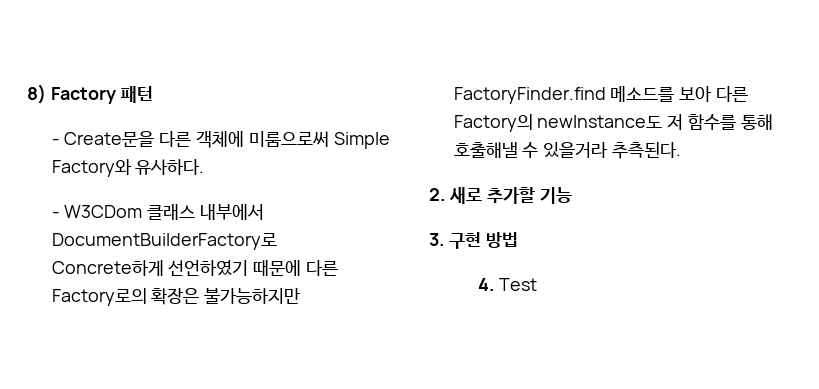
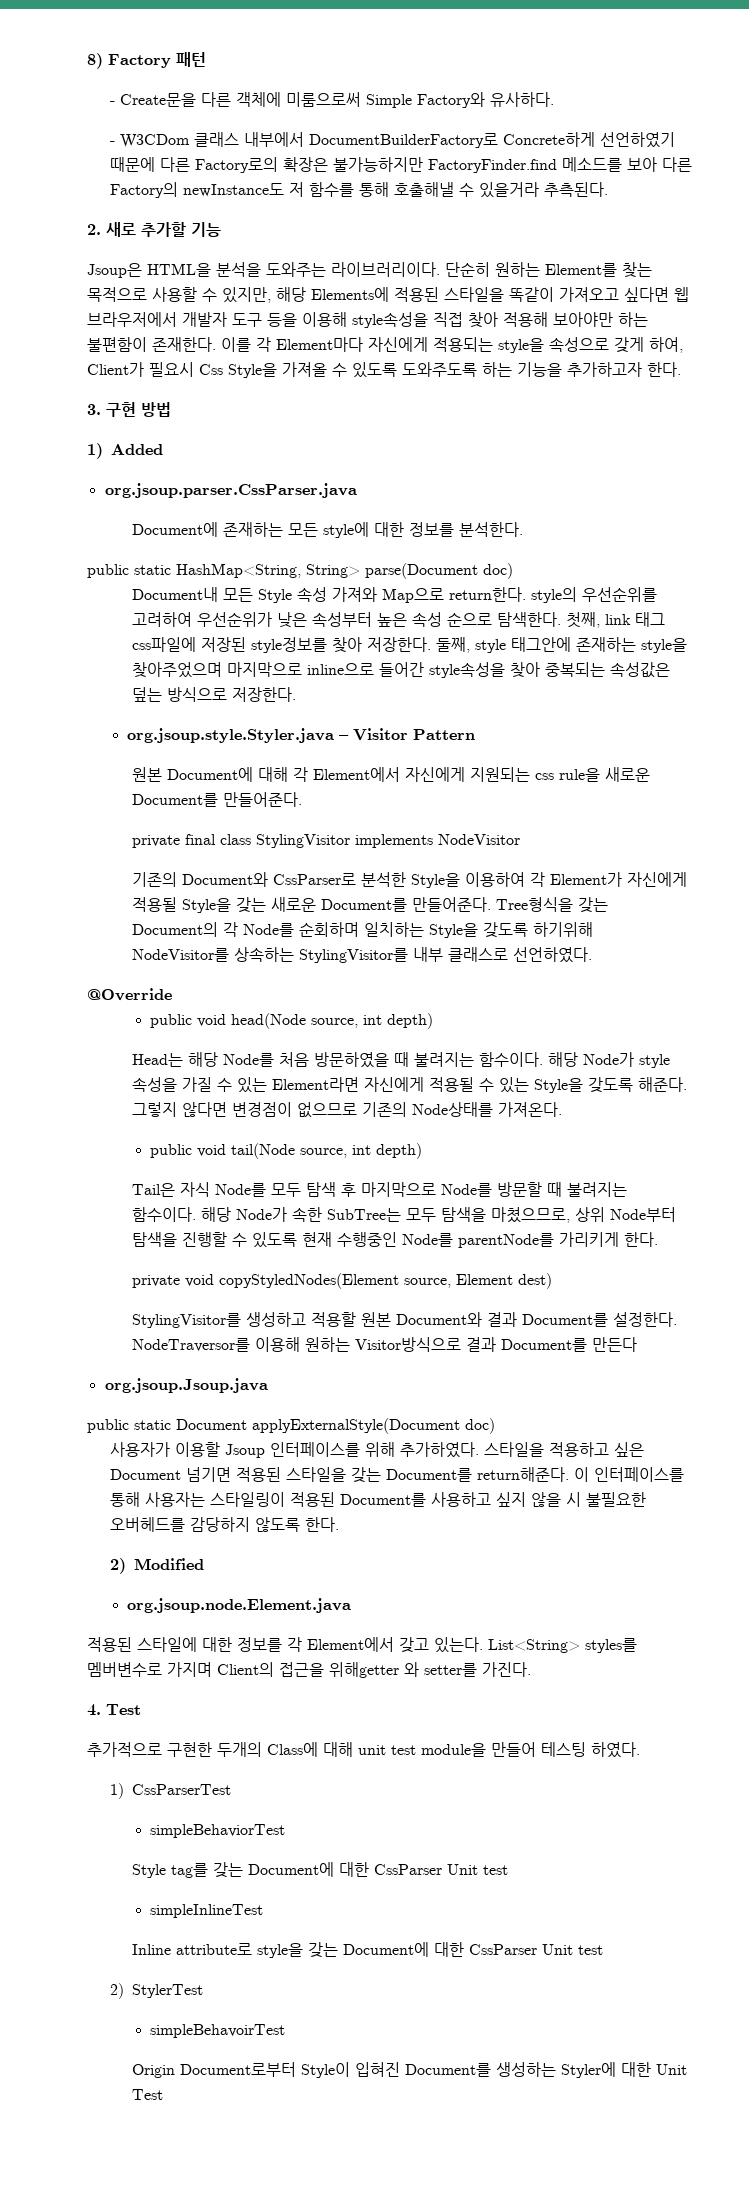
[429,232,518,249] [478,278,495,291] 3. 구현 방법 // 4. -> [87,262,652,278] [87,287,689,303] [87,312,648,328] [87,337,683,353] [87,362,681,378] [87,402,171,417] [87,443,163,459] [104,483,357,498] [132,522,524,538] [87,563,513,579] [132,587,658,603] [132,612,666,628] [132,637,688,653] [132,662,671,678] [132,687,297,702] [127,728,476,743] [132,767,651,782] [132,792,303,807] [132,834,521,848] [132,872,688,888] [132,897,609,913] [132,922,594,938] [132,947,593,963] [87,988,172,1001] [149,1013,433,1029] [132,1052,671,1068] [132,1077,688,1093] [132,1102,563,1118] [149,1143,422,1159] [132,1182,628,1197] [132,1207,677,1223] [132,1232,659,1248] [132,1273,553,1289] [132,1312,678,1328] [132,1337,638,1352] [104,1378,268,1393] [87,1418,495,1434] [109,1442,644,1458] [109,1467,684,1483] [109,1492,646,1507] [109,1517,339,1532] [109,1558,204,1574] [127,1598,352,1613] [87,1637,637,1653] [87,1662,531,1678] [87,1704,141,1716] [87,1742,640,1758] [109,1783,232,1799] [149,1824,285,1838] [132,1862,509,1878] [149,1904,263,1918] [132,1942,604,1958] [109,1983,204,1999] [149,2024,285,2038] [132,2062,688,2078] Jsoup은 HTML을 분석을 도와주는 라이브러리이다. 단순히 원하는 Element를 찾는 목적으로 사용할 수 있지만, 해당 Elements에 적용된 스타일을 똑같이 가져오고 싶다면 웹 브라우저에서 개발자 도구 등을 이용해 style속성을 직접 찾아 적용해 보아야만 하는 불편함이 존재한다. 이를 각 Element마다 자신에게 적용되는 style을 속성으로 갖게 하여, Client가 필요시 Css Style을 가져올 수 있도록 도와주도록 하는 기능을 추가하고자 한다. // 3. 구현 방법 // 1) Added // org.jsoup.parser.CssParser.java // Document에 존재하는 모든 style에 대한 정보를 분석한다. // public static HashMap<String, String> parse(Document doc) // Document내 모든 Style 속성 가져와 Map으로 return한다. style의 우선순위를 고려하여 우선순위가 낮은 속성부터 높은 속성 순으로 탐색한다. 첫째, link 태그 css파일에 저장된 style정보를 찾아 저장한다. 둘째, style 태그안에 존재하는 style을 찾아주었으며 마지막으로 inline으로 들어간 style속성을 찾아 중복되는 속성값은 덮는 방식으로 저장한다. // org.jsoup.style.Styler.java – Visitor Pattern // 원본 Document에 대해 각 Element에서 자신에게 지원되는 css rule을 새로운 Document를 만들어준다. // private final class StylingVisitor implements NodeVisitor // 기존의 Document와 CssParser로 분석한 Style을 이용하여 각 Element가 자신에게 적용될 Style을 갖는 새로운 Document를 만들어준다. Tree형식을 갖는 Document의 각 Node를 순회하며 일치하는 Style을 갖도록 하기위해 NodeVisitor를 상속하는 StylingVisitor를 내부 클래스로 선언하였다. // @Override // public void head(Node source, int depth) // Head는 해당 Node를 처음 방문하였을 때 불려지는 함수이다. 해당 Node가 style 속성을 가질 수 있는 Element라면 자신에게 적용될 수 있는 Style을 갖도록 해준다. 그렇지 않다면 변경점이 없으므로 기존의 Node상태를 가져온다. // public void tail(Node source, int depth) // Tail은 자식 Node를 모두 탐색 후 마지막으로 Node를 방문할 때 불려지는 함수이다. 해당 Node가 속한 SubTree는 모두 탐색을 마쳤으므로, 상위 Node부터 탐색을 진행할 수 있도록 현재 수행중인 Node를 parentNode를 가리키게 한다. // private void copyStyledNodes(Element source, Element dest) // StylingVisitor를 생성하고 적용할 원본 Document와 결과 Document를 설정한다. NodeTraversor를 이용해 원하는 Visitor방식으로 결과 Document를 만든다 // org.jsoup.Jsoup.java // public static Document applyExternalStyle(Document doc) // 사용자가 이용할 Jsoup 인터페이스를 위해 추가하였다. 스타일을 적용하고 싶은 Document 넘기면 적용된 스타일을 갖는 Document를 return해준다. 이 인터페이스를 통해 사용자는 스타일링이 적용된 Document를 사용하고 싶지 않을 시 불필요한 오버헤드를 감당하지 않도록 한다. // 2) Modified // org.jsoup.node.Element.java // 적용된 스타일에 대한 정보를 각 Element에서 갖고 있는다. List<String> styles를 멤버변수로 가지며 Client의 접근을 위해getter 와 setter를 가진다. // 4. Test // 추가적으로 구현한 두개의 Class에 대해 unit test module을 만들어 테스팅 하였다. // 1) CssParserTest // simpleBehaviorTest // Style tag를 갖는 Document에 대한 CssParser Unit test // simpleInlineTest // Inline attribute로 style을 갖는 Document에 대한 CssParser Unit test // 2) StylerTest // simpleBehavoirTest // Origin Document로부터 Style이 입혀진 Document를 생성하는 Styler에 대한 Unit

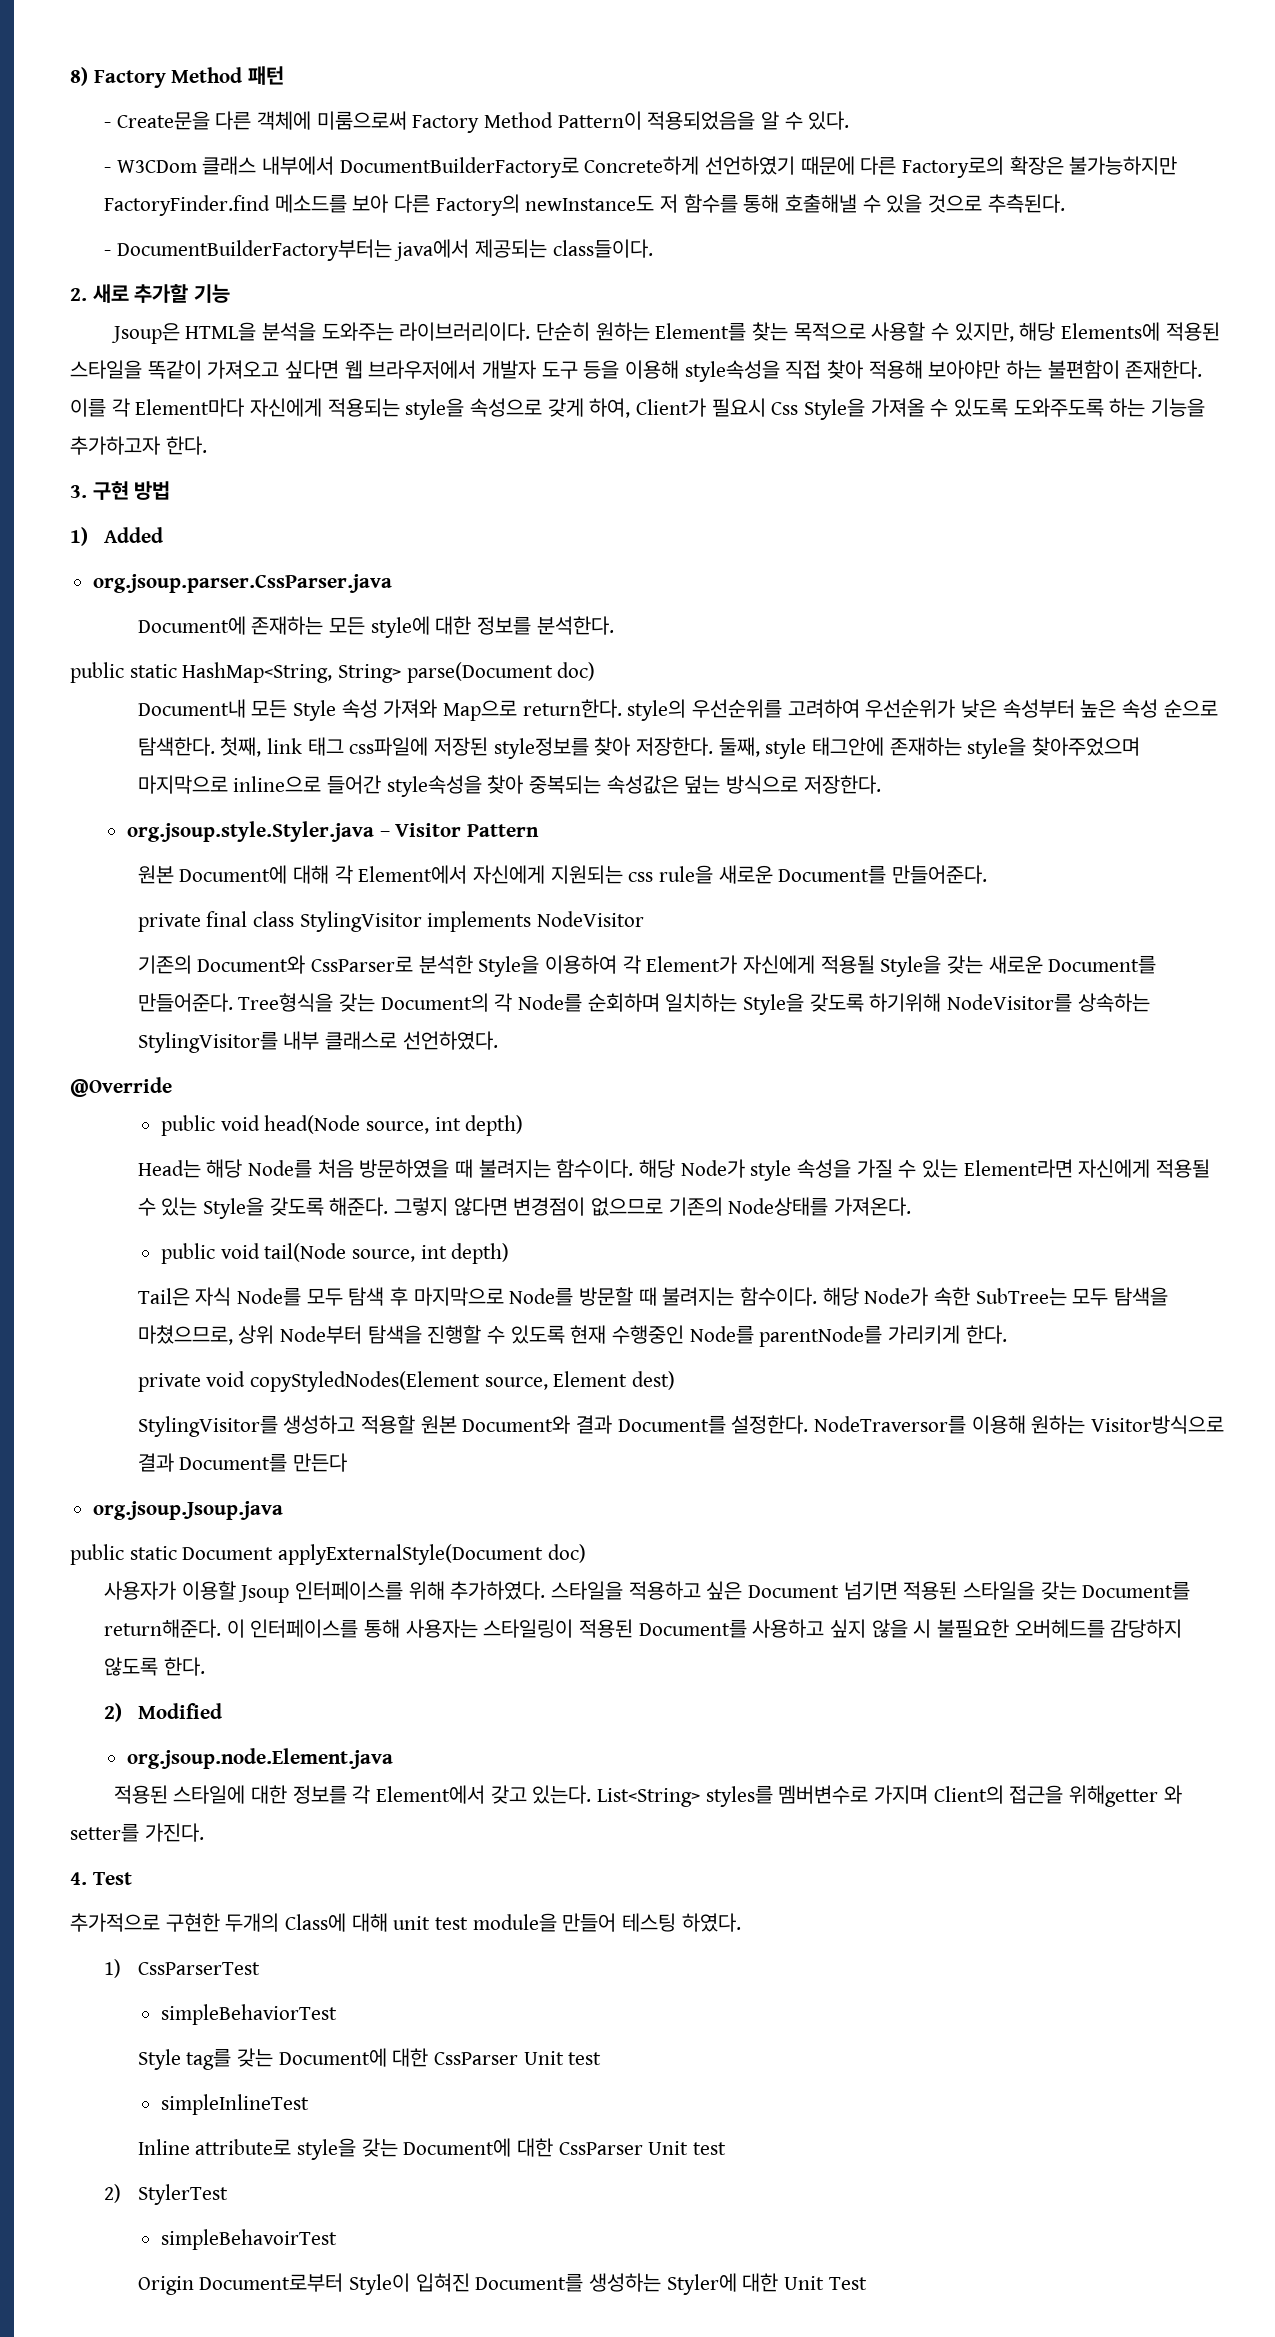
(171, 61) none -> [171,67,243,83] Method
[365,92,554,108] Simple Factory와 유사하다. -> [412,111,850,133] Factory Method Pattern이 적용되었음을 알 수 있다.
[478,182,539,198] 있을거라 -> [886,194,982,213] 있을 것으로
(608, 189) none -> [103,239,653,261] // - DocumentBuilderFactory부터는 java에서 제공되는 class들이다.

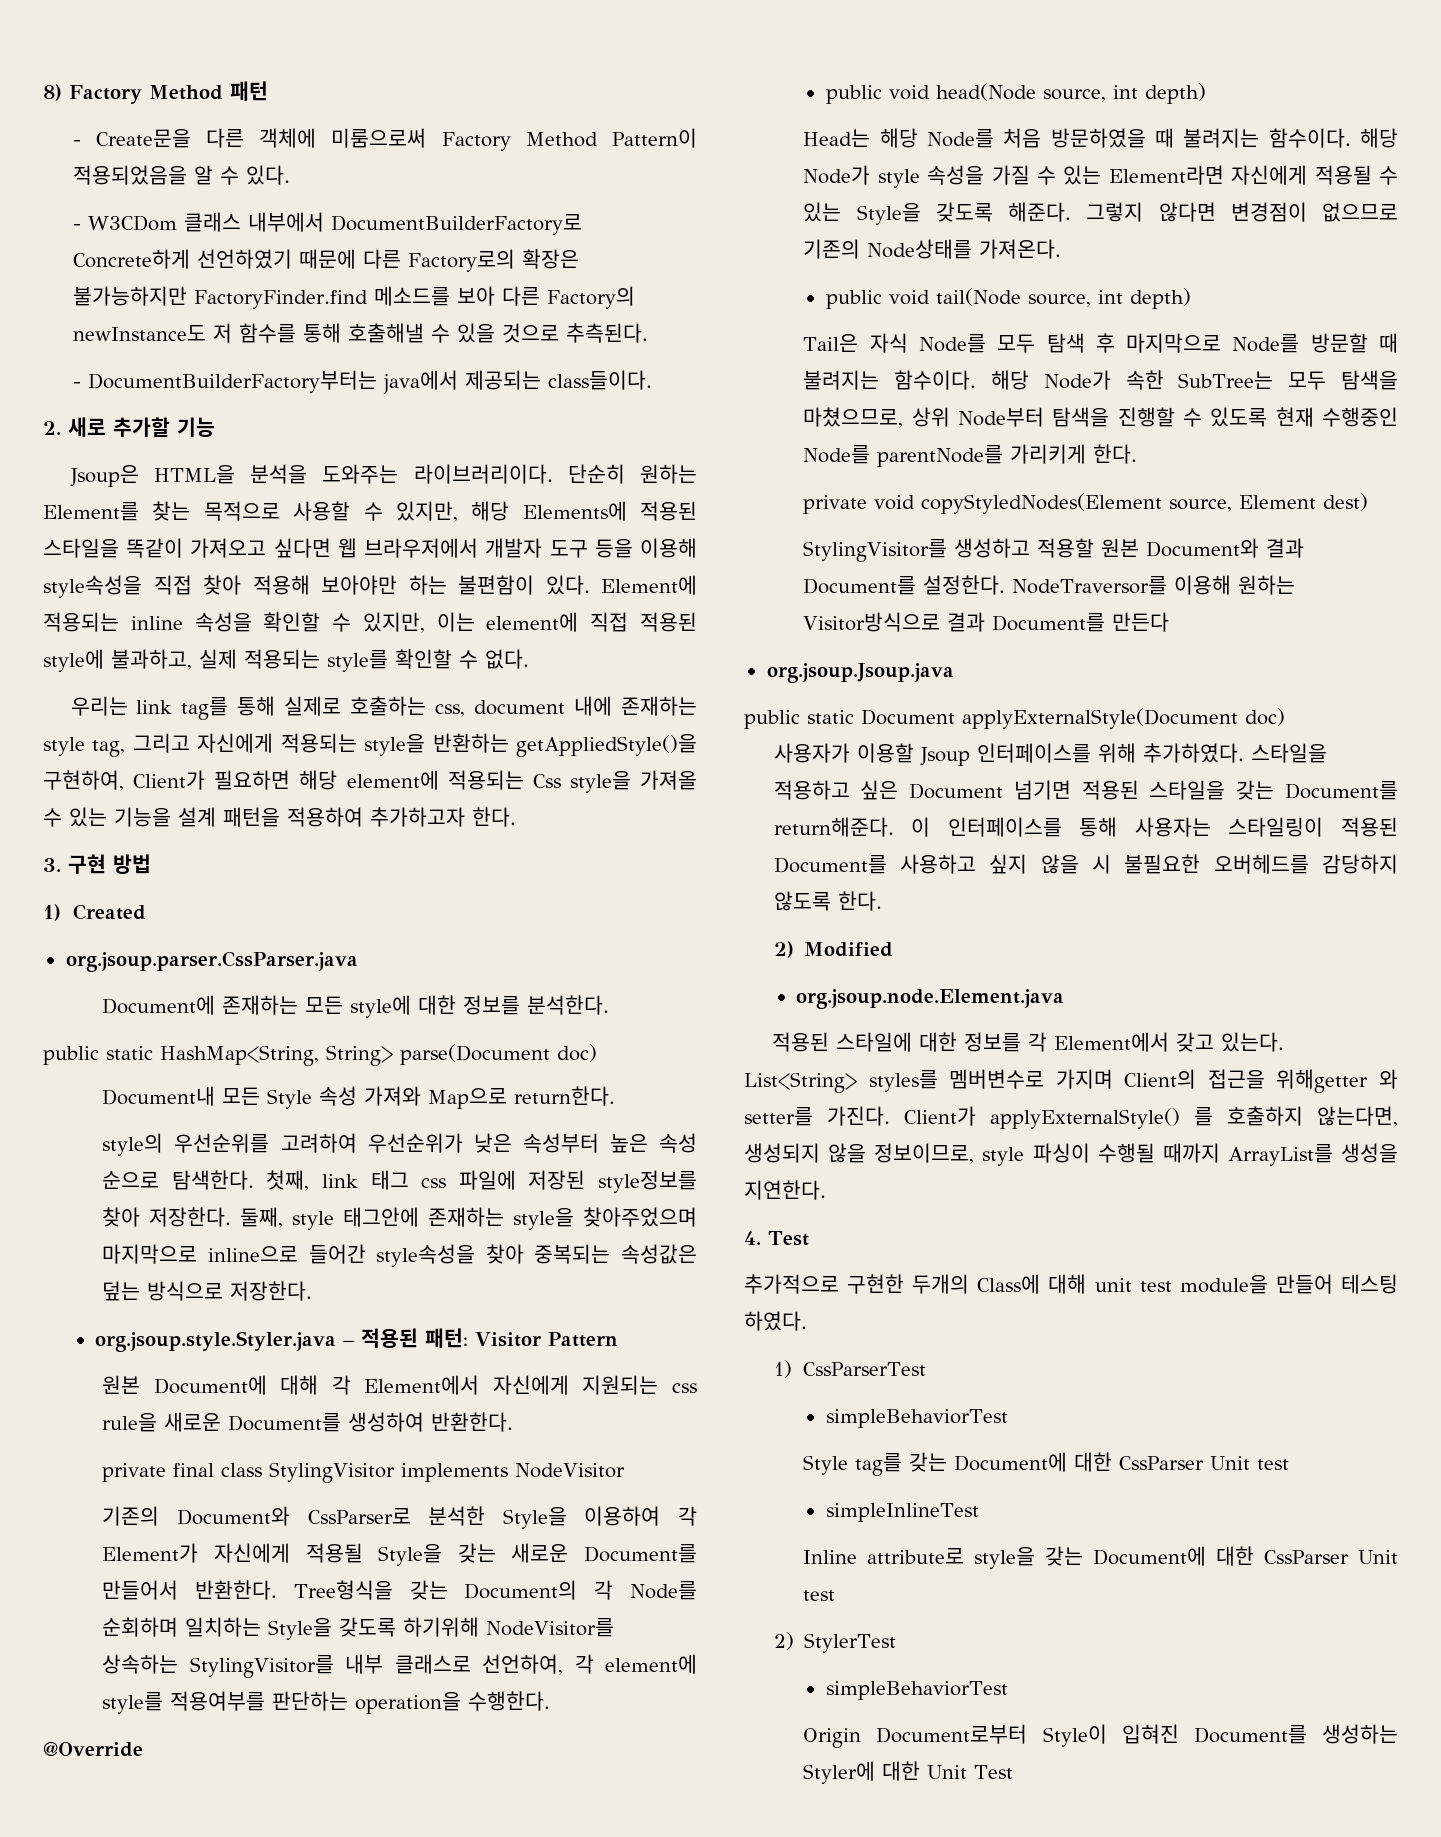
[1125,360,1203,379] [70,398,1206,420] 존재한다. 이를 각 Element마다 자신에게 적용되는 style을 속성으로 갖게 하여, Client가 필요시 Css Style을 가져올 수 있도록 도와주도록 하는 기능을 -> [545,575,697,595] [43,612,697,633] [43,649,529,672] [70,696,697,720] [43,733,697,757] [43,770,697,793] [43,807,363,827] 있다. Element에 적용되는 inline 속성을 확인할 수 있지만, 이는 element에 직접 적용된 style에 불과하고, 실제 적용되는 style를 확인할 수 없다. // 우리는 link tag를 통해 실제로 호출하는 css, document 내에 존재하는 style tag, 그리고 자신에게 적용되는 style을 반환하는 getAppliedStyle()을 구현하여, Client가 필요하면 해당 element에 적용되는 Css style을 가져올 수 있는 기능을 설계 패턴을 적용하여
[103,527,163,543] Added -> [72,904,146,920] Created
(622, 708) none -> (616, 1096) //
[349,737,429,756] css파일에 -> [421,1170,516,1190] css 파일에
(390, 834) none -> [361,1328,469,1348] 적용된 패턴:
[892,865,988,884] 만들어준다. -> [348,1412,514,1432] 생성하여 반환한다.
[137,993,233,1012] 만들어준다. -> [102,1580,278,1600] 만들어서 반환한다.
[402,1031,498,1050] 선언하였다. -> [482,1654,698,1675] [102,1691,551,1714] 선언하여, 각 element에 style를 적용여부를 판단하는 operation을 수행한다.
(204, 1832) none -> [904,1106,1398,1129] [744,1143,1398,1166] [744,1180,826,1200] Client가 applyExternalStyle() 를 호출하지 않는다면, 생성되지 않을 정보이므로, style 파싱이 수행될 때까지 ArrayList를 생성을 지연한다.
[160,2229,337,2250] simpleBehavoirTest -> [825,1681,1008,1700] simpleBehaviorTest

